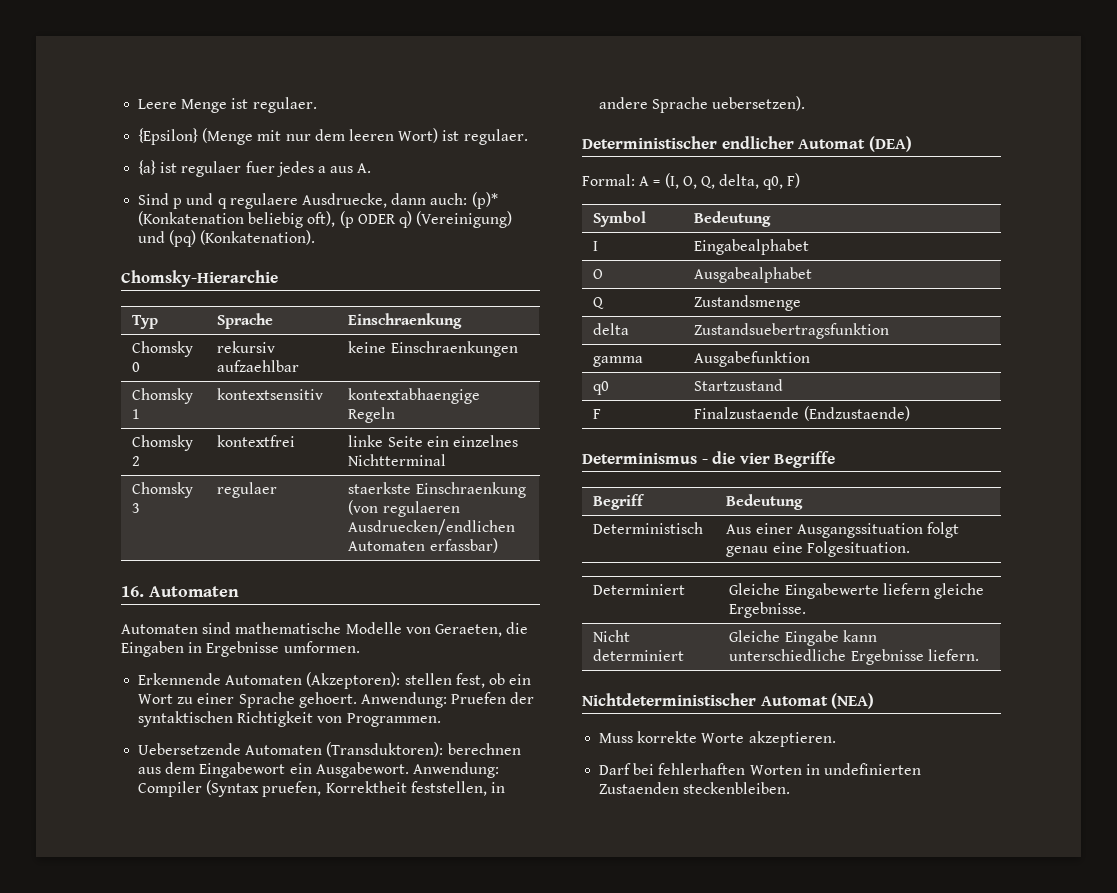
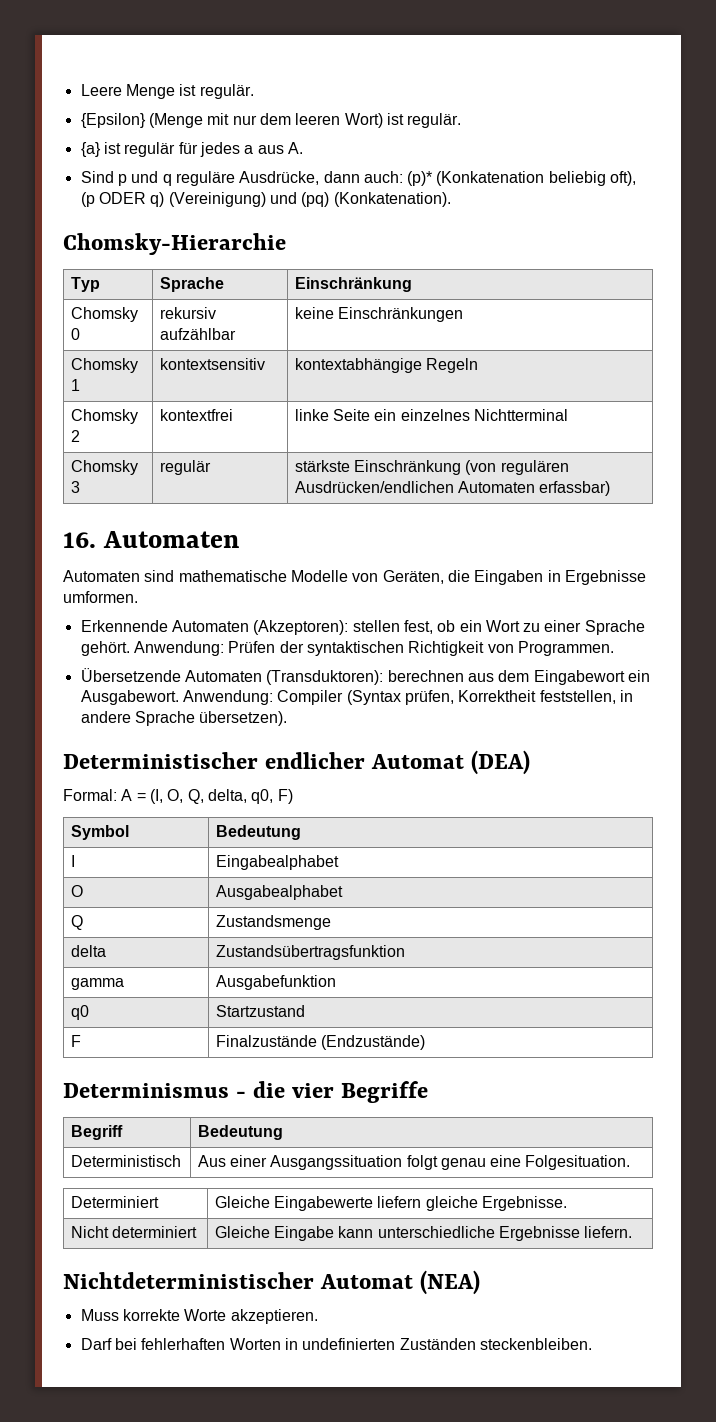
[252,97,317,113] regulaer. -> [199,84,254,99] regulär.
[463,129,528,145] regulaer. -> [407,113,462,128] regulär.
[181,161,275,177] regulaer fuer -> [124,142,198,157] regulär für
[229,193,387,209] regulaere Ausdruecke, -> [175,171,320,186] reguläre Ausdrücke,
[348,313,463,329] Einschraenkung -> [294,277,412,292] Einschränkung
[217,360,300,372] aufzaehlbar -> [159,328,236,340] aufzählbar
[390,341,518,357] Einschraenkungen -> [337,307,463,322] Einschränkungen
[348,388,481,404] kontextabhaengige -> [294,358,422,373] kontextabhängige
[217,482,278,498] [348,482,526,498] [348,500,460,517] [348,519,516,535] regulaer | staerkste Einschraenkung (von regulaeren Ausdruecken/endlichen -> [159,460,211,475] [294,460,569,475] [294,481,454,493] regulär | stärkste Einschränkung (von regulären Ausdrücken/endlichen
[434,624,502,637] Geraeten, -> [382,570,444,584] Geräten,
[298,692,507,708] gehoert. Anwendung: Pruefen -> [80,641,276,656] gehört. Anwendung: Prüfen
[138,743,242,755] Uebersetzende -> [80,668,181,682] Übersetzende
[262,781,322,797] pruefen, -> [404,690,454,705] prüfen,
[712,96,806,111] uebersetzen). -> [199,711,288,726] übersetzen).
[694,323,890,339] Zustandsuebertragsfunktion -> [215,945,405,960] Zustandsübertragsfunktion
[694,406,910,421] Finalzustaende (Endzustaende) -> [215,1035,425,1050] Finalzustände (Endzustände)
[599,782,680,794] Zustaenden -> [399,1338,476,1350] Zuständen

